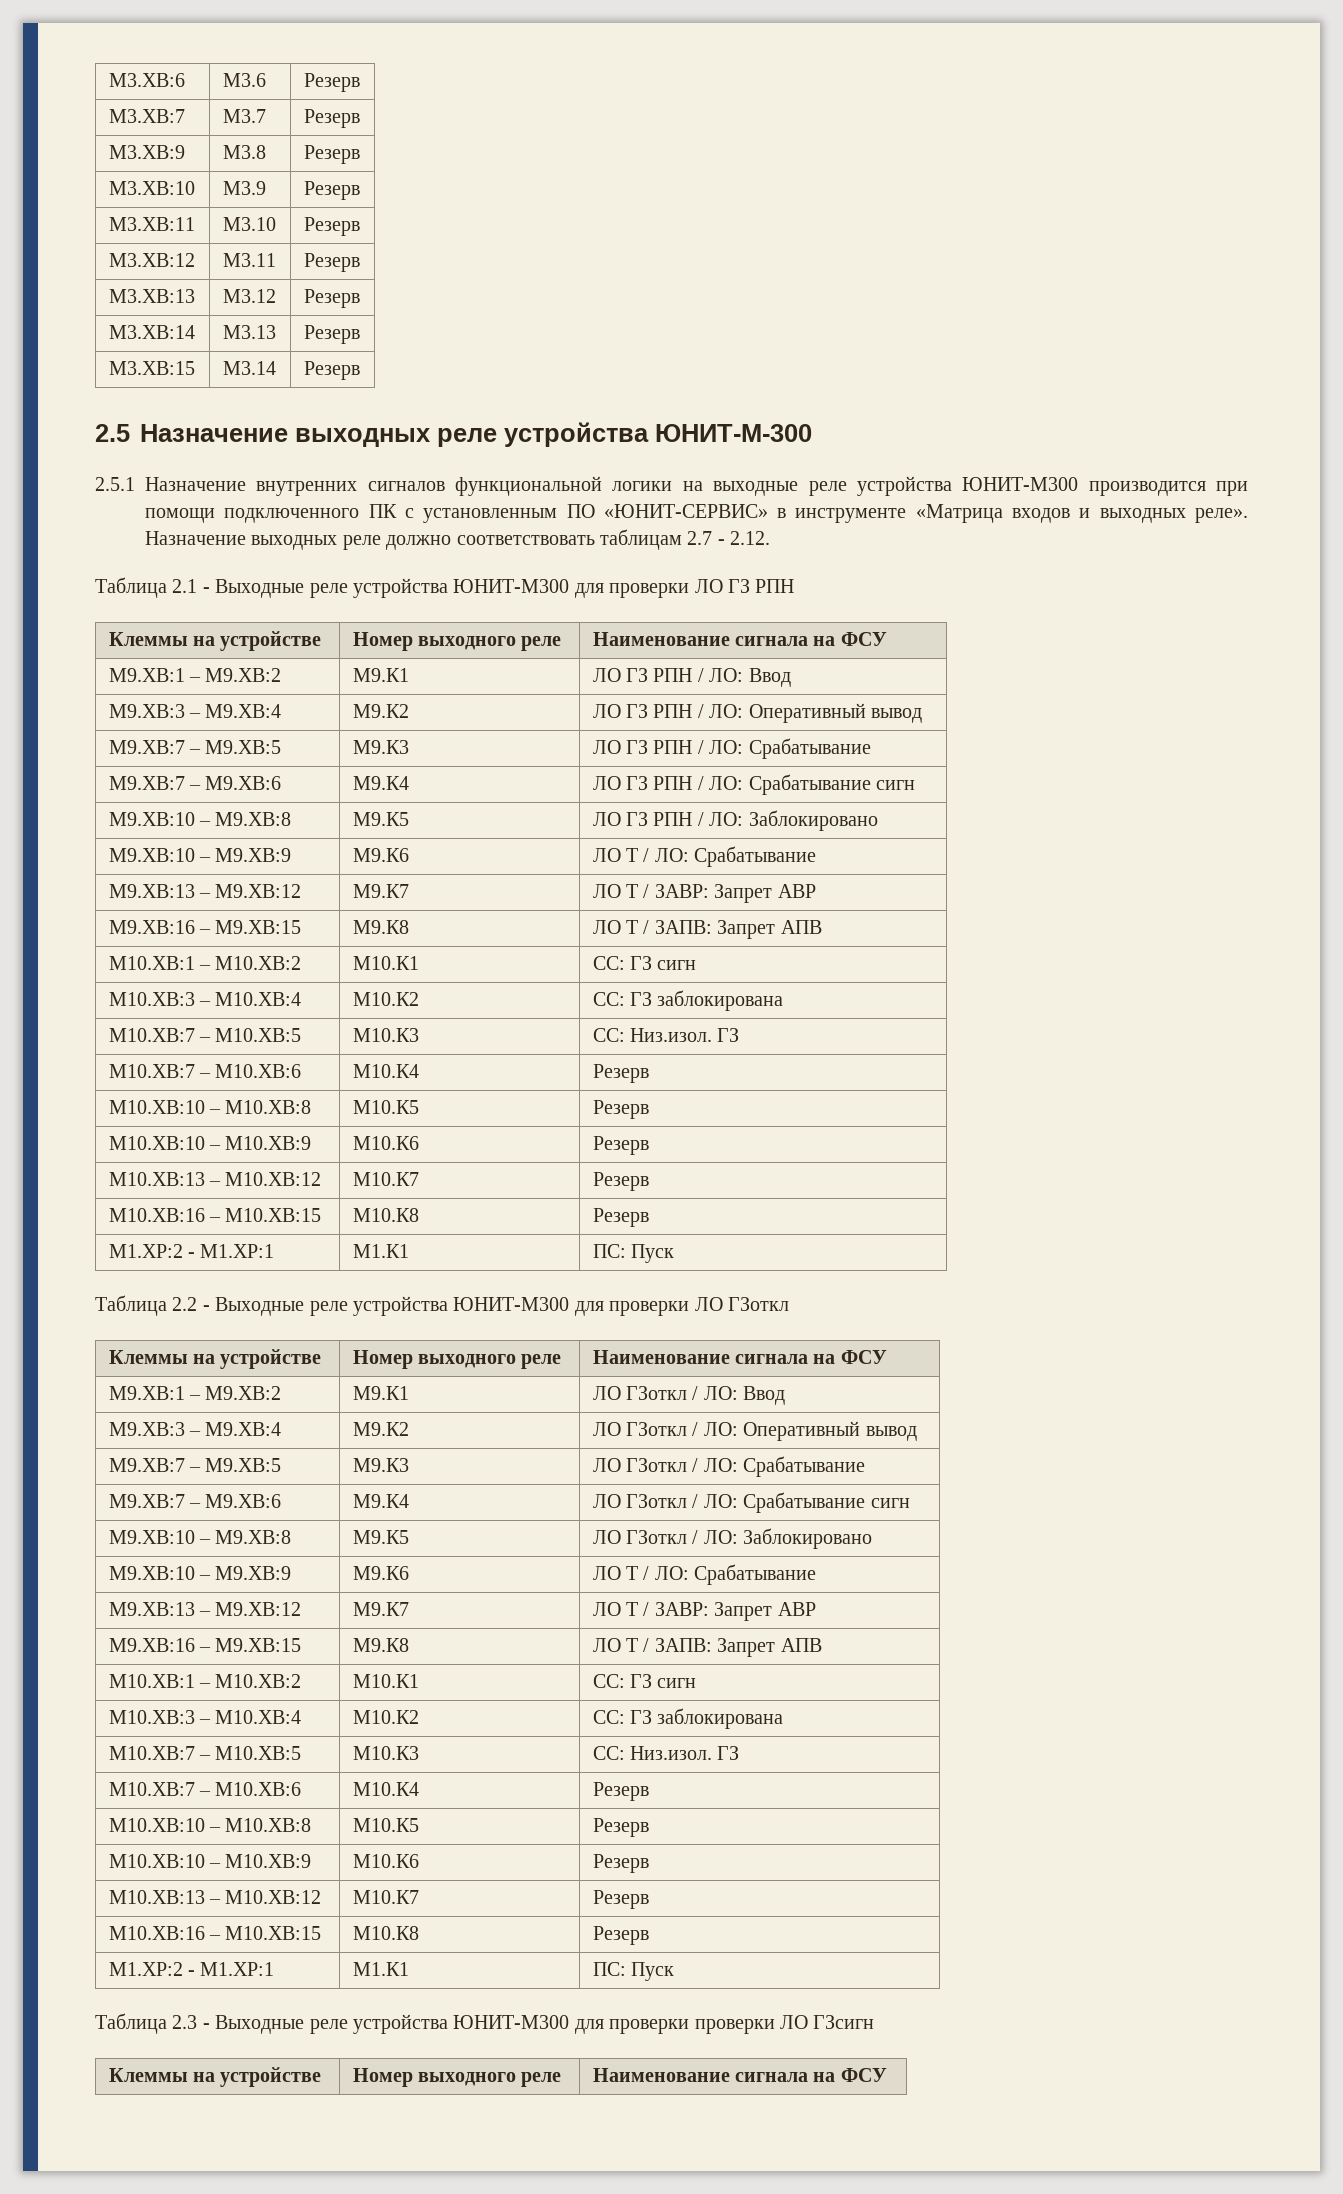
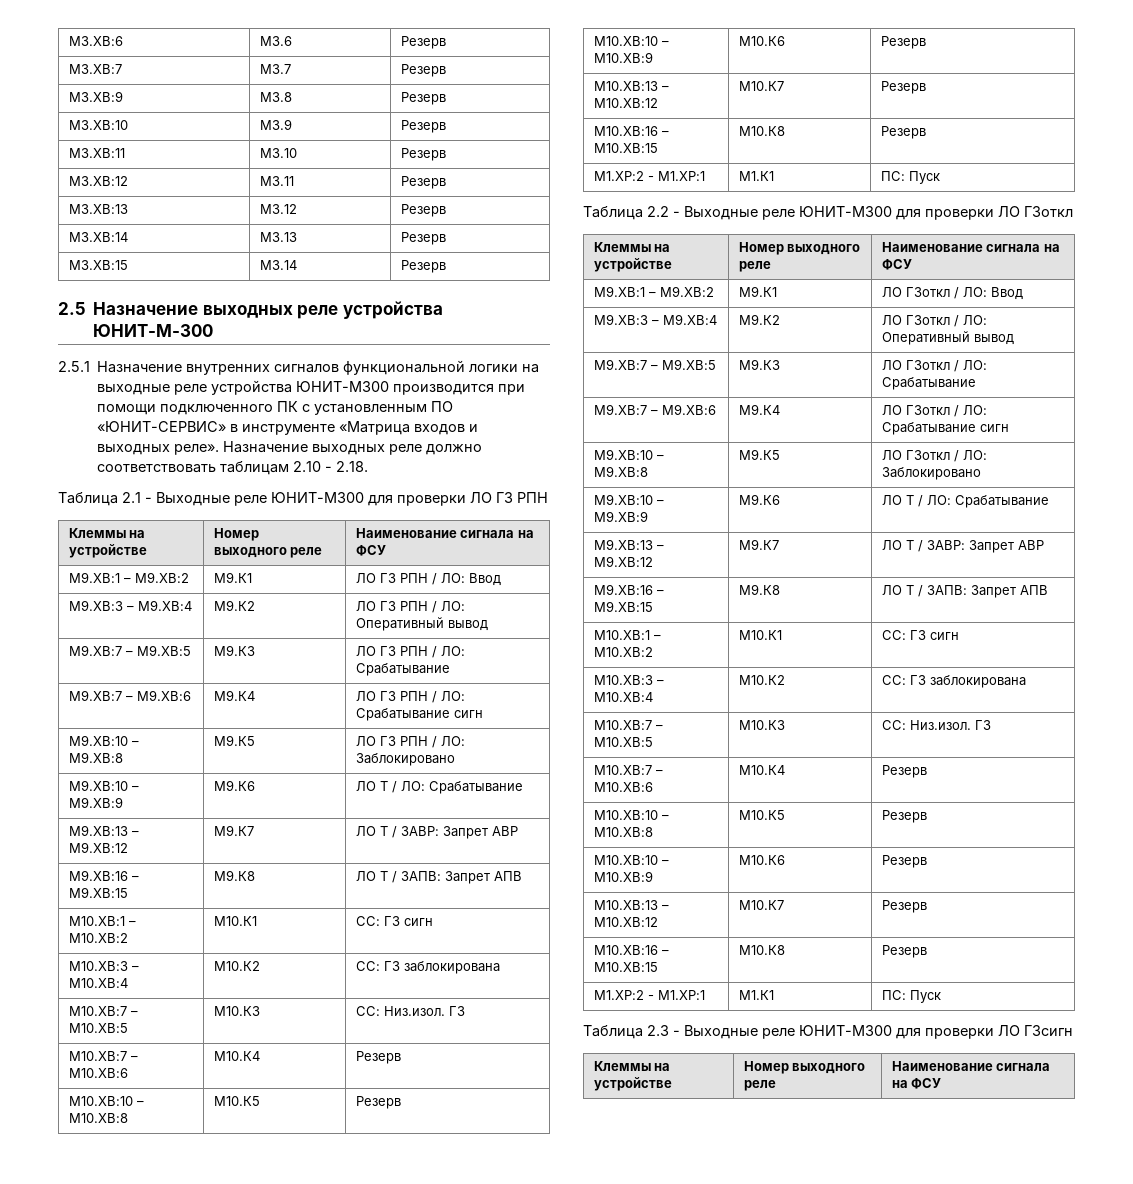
[687,531,771,545] 2.7 - 2.12. -> [293,461,369,472] 2.10 - 2.18.
[353,578,448,598] устройства -> (267, 500) none
[353,1296,448,1316] устройства -> (795, 214) none
[353,2014,775,2034] устройства ЮНИТ-М300 для проверки проверки -> [799,1025,994,1039] ЮНИТ-М300 для проверки

